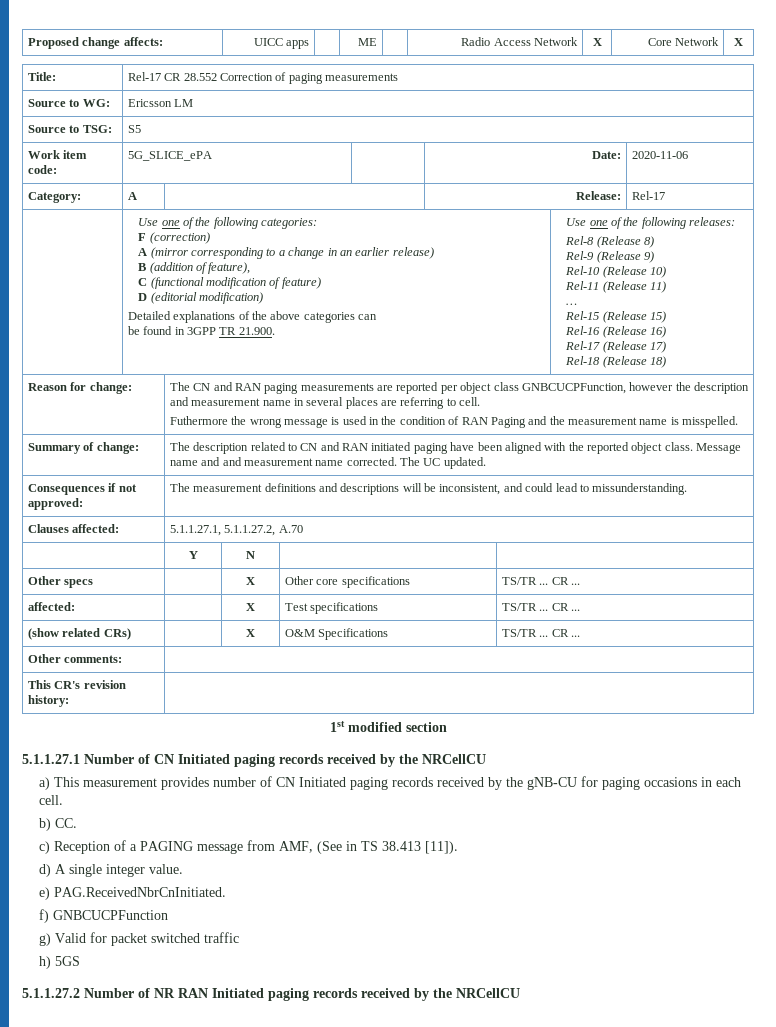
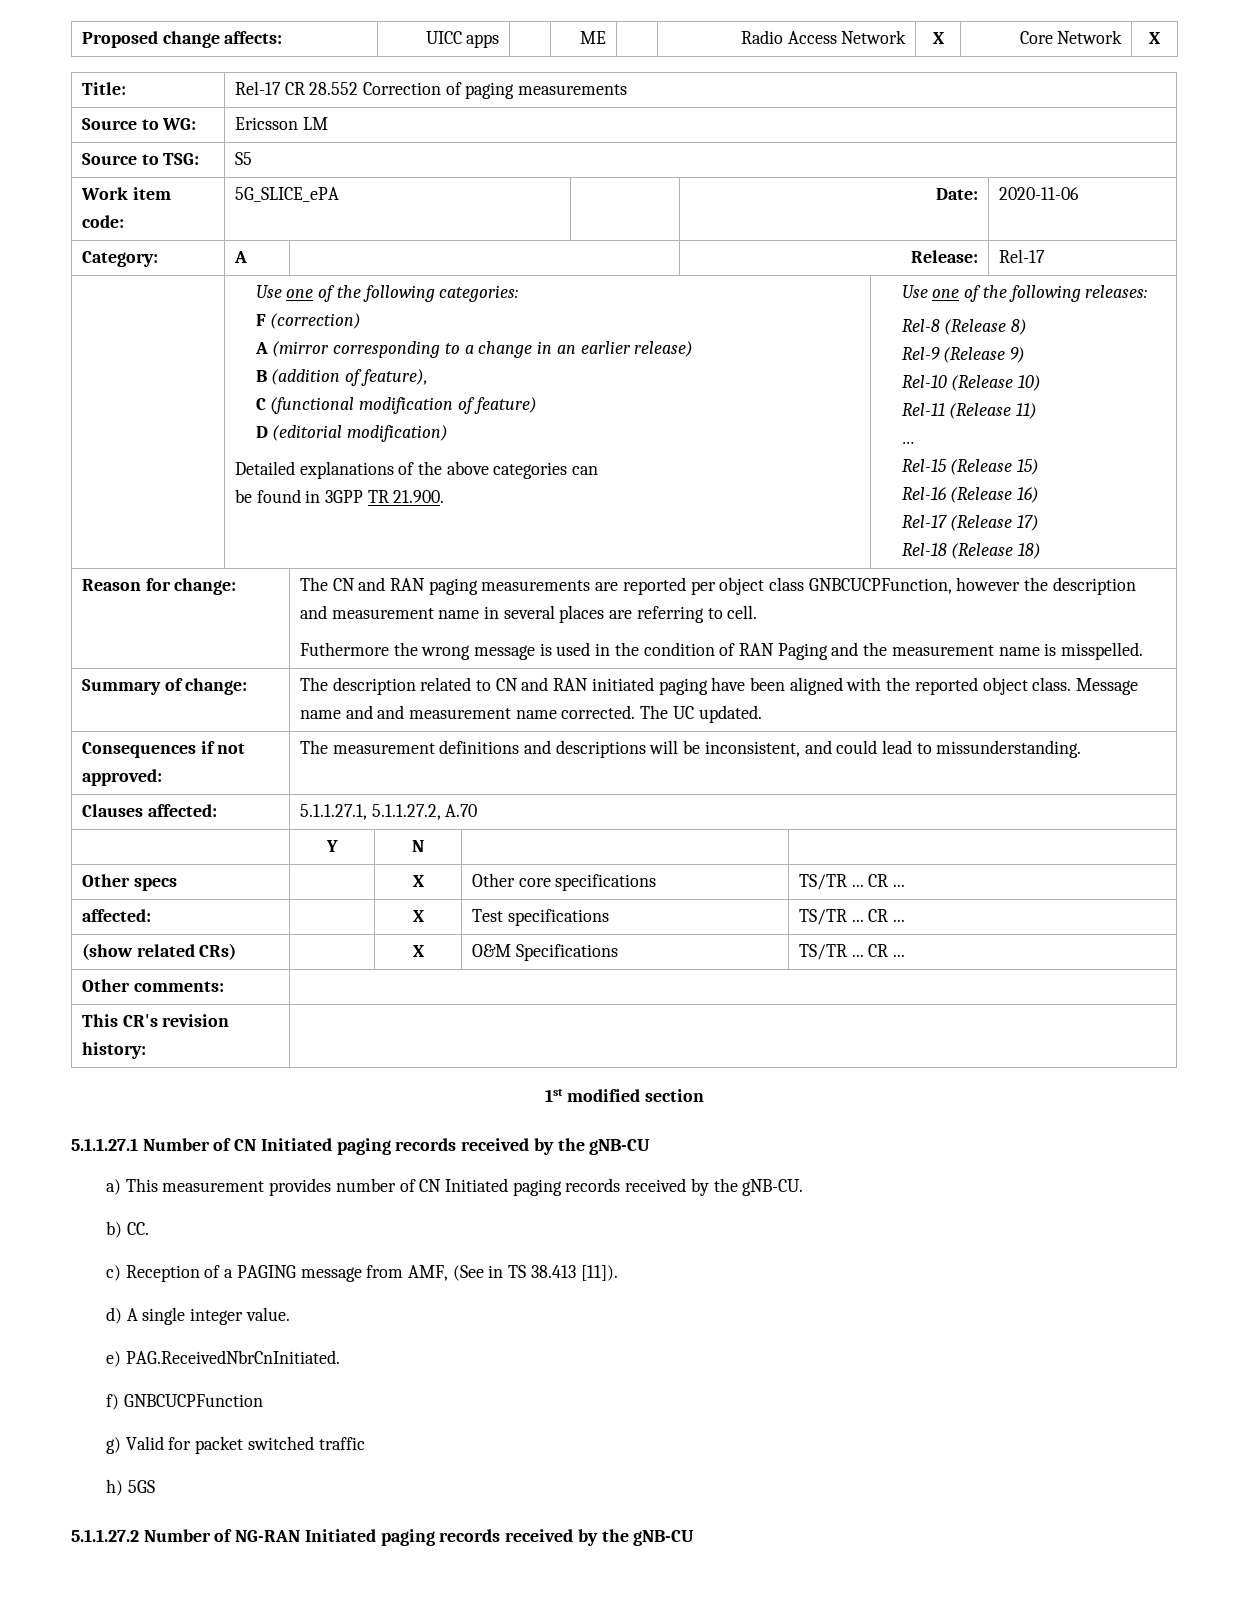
[422,754,486,764] NRCellCU -> [589,1139,651,1155] gNB-CU
[527,776,742,790] [39,795,64,805] gNB-CU for paging occasions in each cell. -> [742,1179,804,1196] gNB-CU.
[154,988,520,1001] NR RAN Initiated paging records received by the NRCellCU -> [235,1529,695,1546] NG-RAN Initiated paging records received by the gNB-CU

